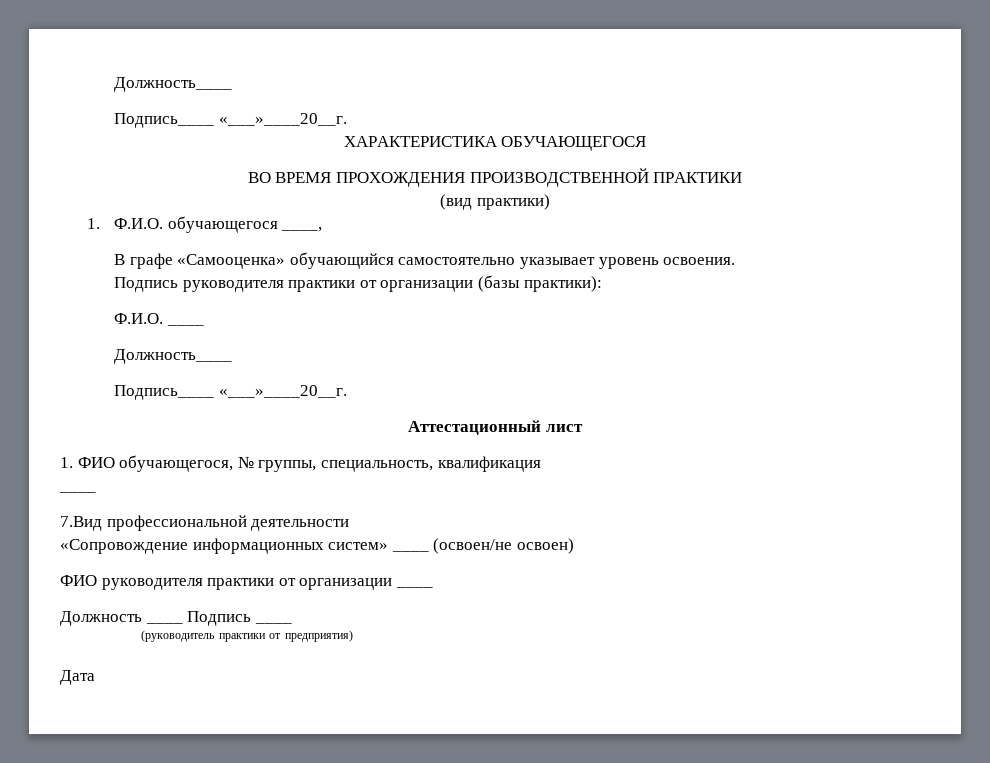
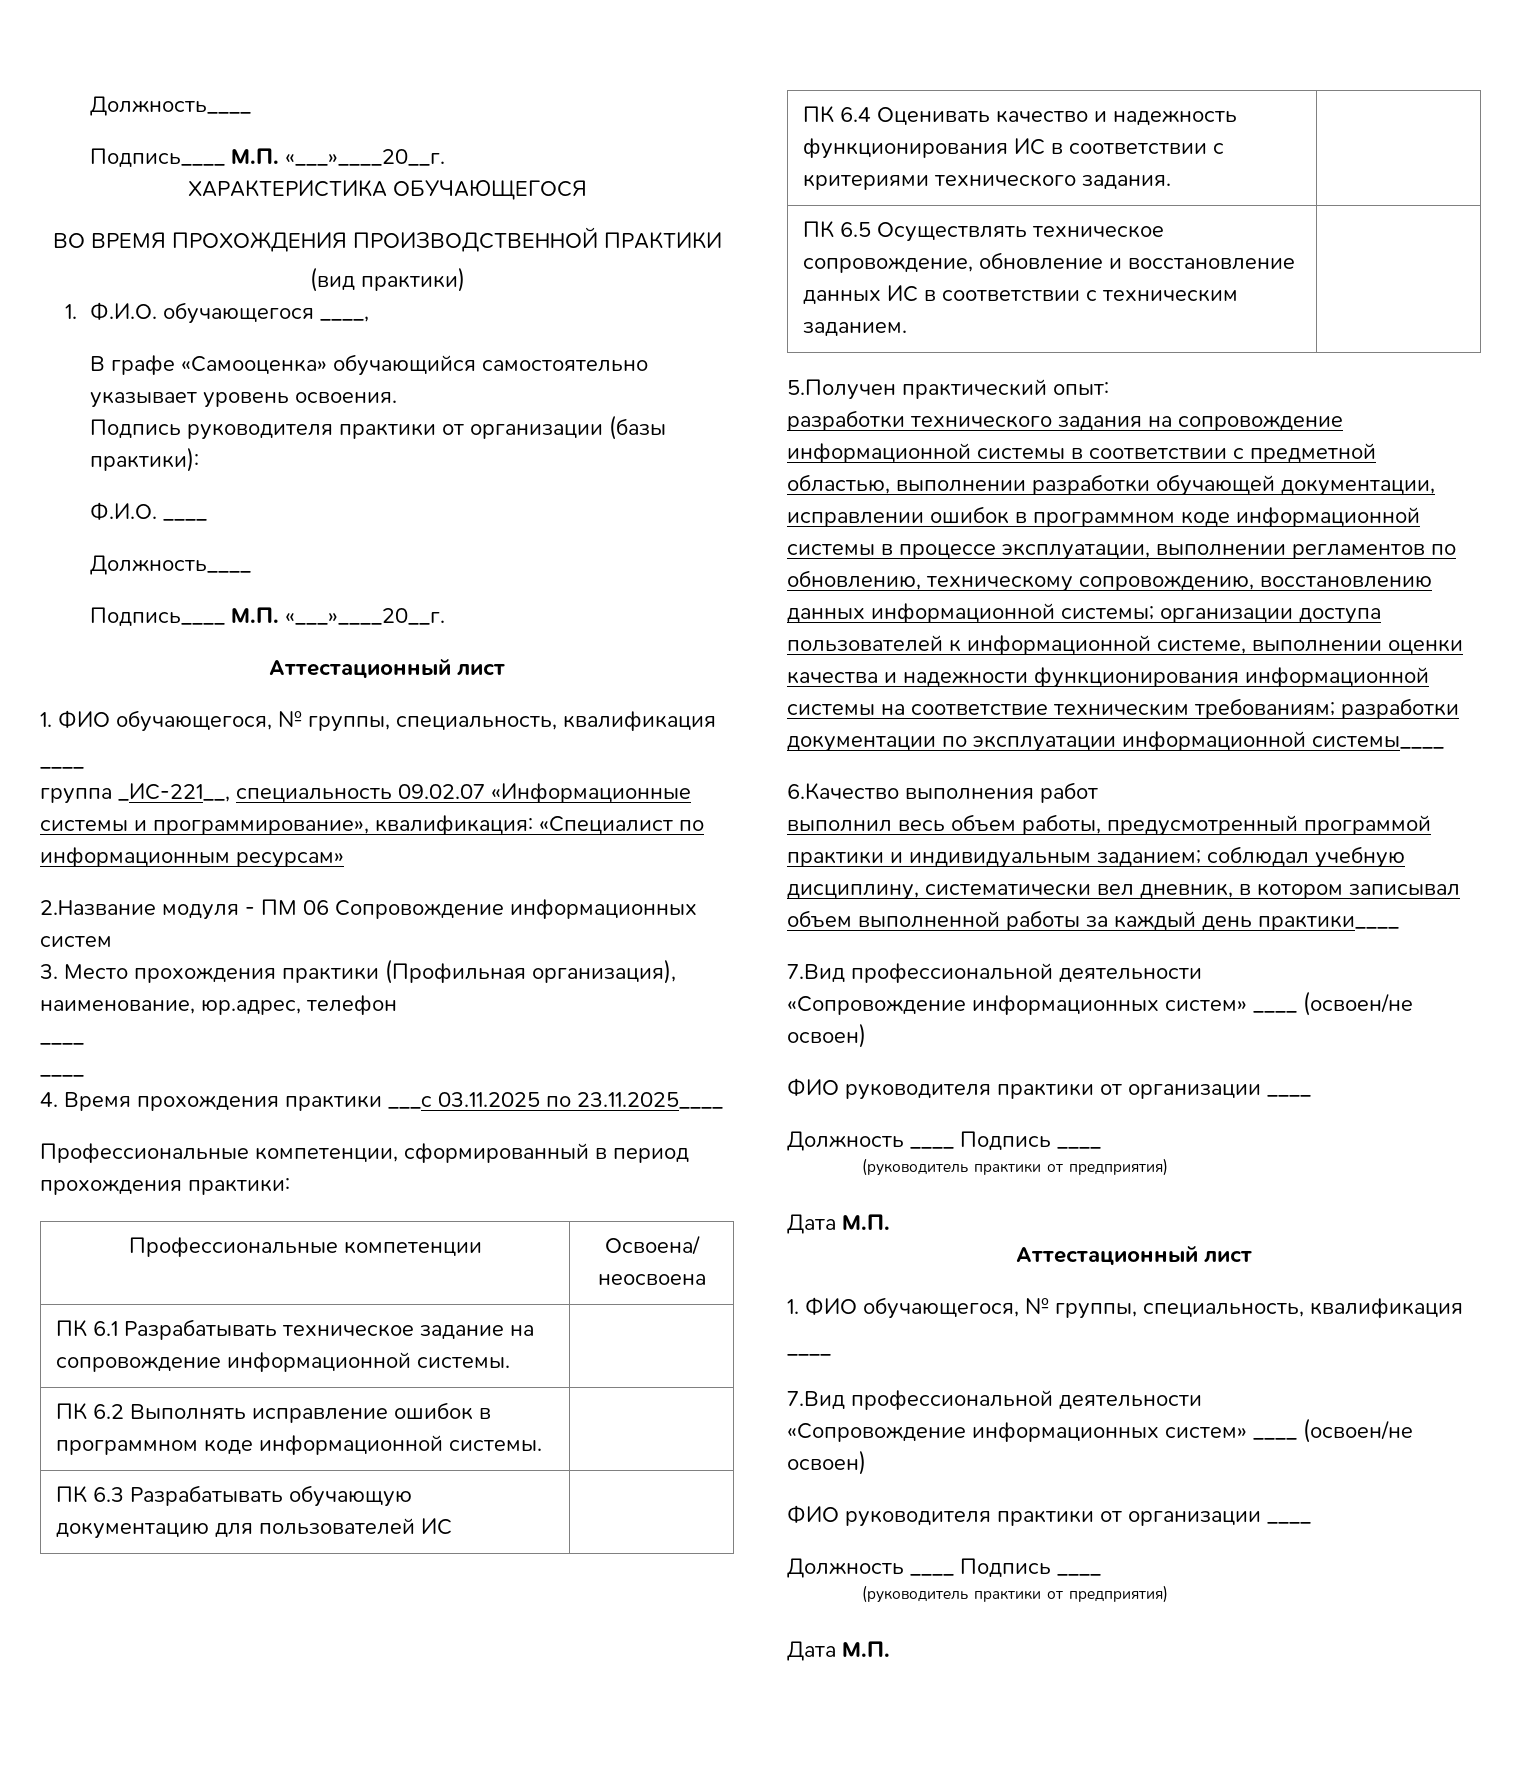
[114,77,233,92] [114,113,215,128] Должность____ // Подпись____ -> [90,96,252,116] [90,148,280,168] Должность____ // Подпись____ М.П.
(215, 392) none -> [231,607,280,623] М.П.
(96, 492) none -> [40,783,691,804] [40,815,704,835] [40,847,344,868] [40,899,697,920] [40,936,112,947] [40,959,676,984] [40,995,397,1015] [40,1043,84,1045] [40,1075,84,1077] [40,1092,723,1111] [40,1143,689,1163] [40,1178,290,1195] [128,1237,482,1257] [604,1235,700,1255] [597,1274,706,1285] [55,1319,534,1340] [55,1352,510,1372] [55,1402,491,1423] [55,1435,542,1455] [55,1485,412,1507] [55,1518,452,1539] [802,105,1237,126] [802,138,1224,159] [802,174,1171,190] [802,220,1164,242] [802,252,1295,273] [802,285,1238,305] [802,322,907,337] [787,379,1109,400] [787,410,1343,431] [787,443,1376,463] [787,474,1435,496] [787,506,1420,527] [787,543,1456,560] [787,570,1432,592] [787,603,1381,624] [787,635,1463,655] [787,667,1429,688] [787,698,1459,719] [787,731,1444,752] [787,782,1098,803] [787,814,1431,836] [787,846,1405,868] [787,883,1460,900] [787,910,1399,931] [787,963,1202,983] [787,995,1247,1015] [1253,991,1413,1016] [787,1023,866,1048] [787,1078,1311,1100] [787,1131,1101,1151] [862,1158,1169,1176] [787,1214,890,1234] [1016,1245,1252,1266] [787,1297,1463,1319] [787,1354,831,1356] // группа _ИС-221__, специальность 09.02.07 «Информационные системы и программирование», квалификация: «Специалист по информационным ресурсам» // 2.Название модуля - ПМ 06 Сопровождение информационных систем // 3. Место прохождения практики (Профильная организация), наименование, юр.адрес, телефон // ____ // ____ // 4. Время прохождения практики ___c 03.11.2025 по 23.11.2025____ // Профессиональные компетенции, сформированный в период прохождения практики: // Профессиональные компетенции | Освоена/ неосвоена // ПК 6.1 Разрабатывать техническое задание на сопровождение информационной системы. | // ПК 6.2 Выполнять исправление ошибок в программном коде информационной системы. | // ПК 6.3 Разрабатывать обучающую документацию для пользователей ИС | // ПК 6.4 Оценивать качество и надежность функционирования ИС в соответствии с критериями технического задания. | // ПК 6.5 Осуществлять техническое сопровождение, обновление и восстановление данных ИС в соответствии с техническим заданием. | // 5.Получен практический опыт: // разработки технического задания на сопровождение информационной системы в соответствии с предметной областью, выполнении разработки обучающей документации, исправлении ошибок в программном коде информационной системы в процессе эксплуатации, выполнении регламентов по обновлению, техническому сопровождению, восстановлению данных информационной системы; организации доступа пользователей к информационной системе, выполнении оценки качества и надежности функционирования информационной системы на соответствие техническим требованиям; разработки документации по эксплуатации информационной системы____ // 6.Качество выполнения работ // выполнил весь объем работы, предусмотренный программой практики и индивидуальным заданием; соблюдал учебную дисциплину, систематически вел дневник, в котором записывал объем выполненной работы за каждый день практики____ // 7.Вид профессиональной деятельности // «Сопровождение информационных систем» ____ (освоен/не освоен) // ФИО руководителя практики от организации ____ // Должность ____ Подпись ____ // (руководитель практики от предприятия) // Дата М.П. // Аттестационный лист // 1. ФИО обучающегося, № группы, специальность, квалификация // ____
(95, 677) none -> [842,1641,890,1657] М.П.

